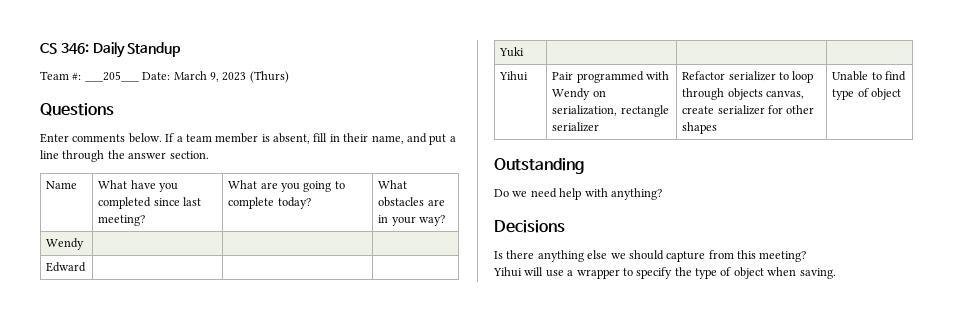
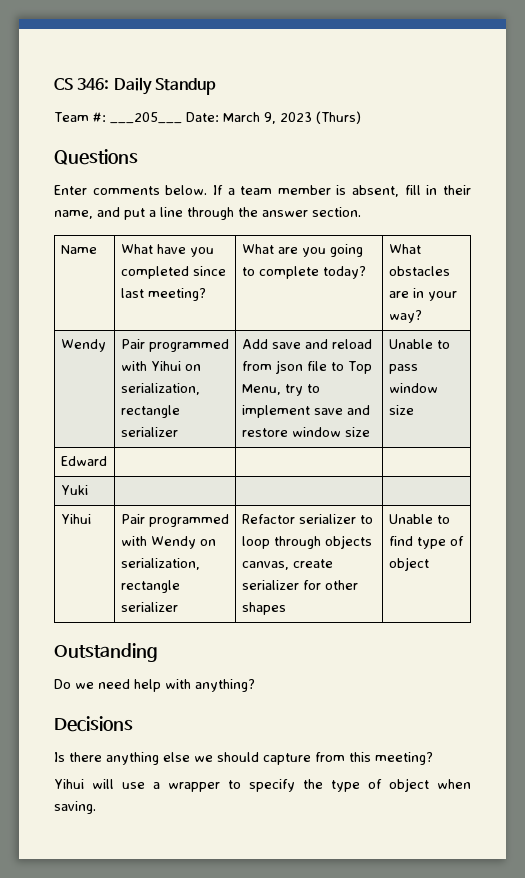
(85, 244) | | -> [120,339,229,352] [120,361,201,371] [120,383,200,395] [120,405,180,418] [120,427,178,437] [241,339,372,349] [241,360,372,374] [241,384,320,396] [241,405,370,418] [241,427,370,437] [388,339,450,349] [388,364,418,374] [388,383,438,393] [388,405,414,415] Pair programmed with Yihui on serialization, rectangle serializer | Add save and reload from json file to Top Menu, try to implement save and restore window size | Unable to pass window size

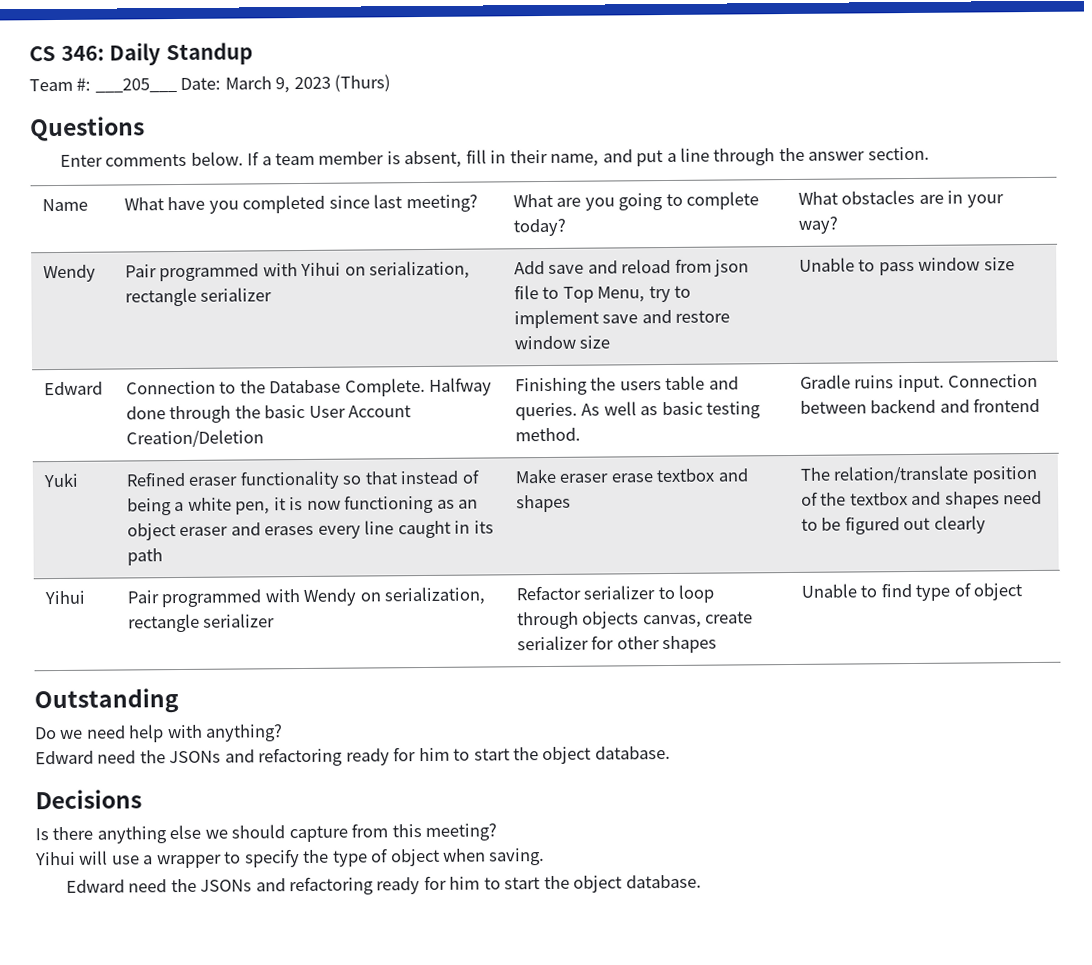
[60,485,88,495] | | // Yuki | | | -> [125,377,493,397] [125,404,412,424] [125,429,264,448] [514,375,739,396] [514,401,762,421] [514,427,581,442] [799,373,1039,393] [799,397,1041,414] [42,472,79,488] [125,469,480,490] [126,494,479,516] [126,520,494,541] [126,548,163,566] [514,468,748,484] [515,494,571,513] [799,465,1038,484] [800,490,1043,509] [800,515,986,535] Connection to the Database Complete. Halfway done through the basic User Account Creation/Deletion | Finishing the users table and queries. As well as basic testing method. | Gradle ruins input. Connection between backend and frontend // Yuki | Refined eraser functionality so that instead of being a white pen, it is now functioning as an object eraser and erases every line caught in its path | Make eraser erase textbox and shapes | The relation/translate position of the textbox and shapes need to be figured out clearly
(255, 685) none -> [35,745,671,767] // Edward need the JSONs and refactoring ready for him to start the object database.
(96, 807) none -> [65,874,702,896] // Edward need the JSONs and refactoring ready for him to start the object database.

